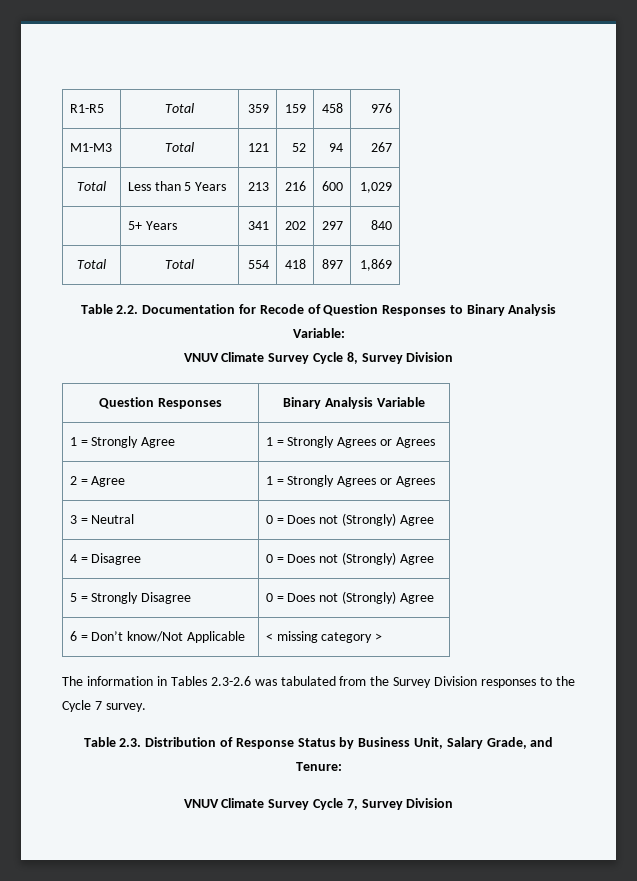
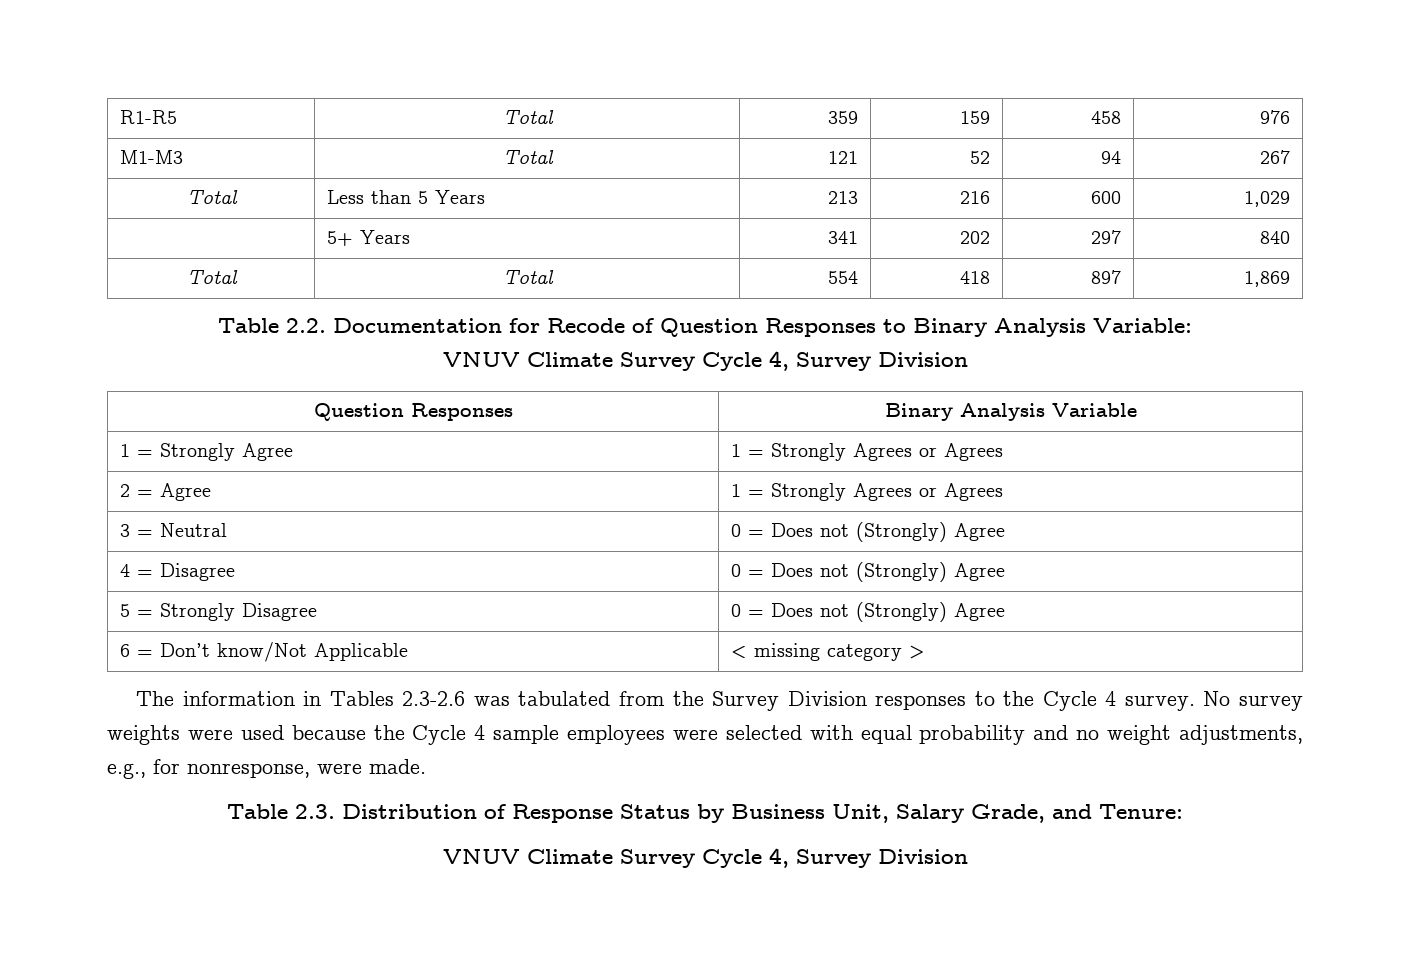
[346,352,358,364] 8, -> [768,351,789,371] 4,
[94,701,102,710] 7 -> [1105,691,1117,706] 4
(146, 707) none -> [1203,691,1304,711] [107,725,1303,745] [107,759,426,779] No survey weights were used because the Cycle 4 sample employees were selected with equal probability and no weight adjustments, e.g., for nonresponse, were made.
[346,799,358,810] 7, -> [768,848,789,868] 4,

